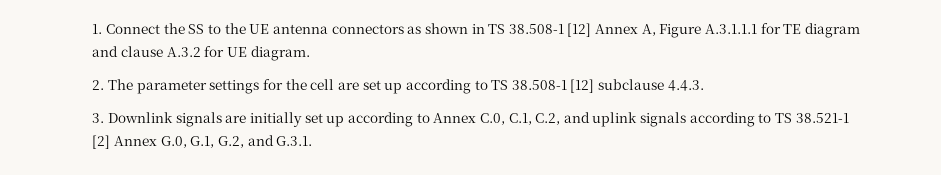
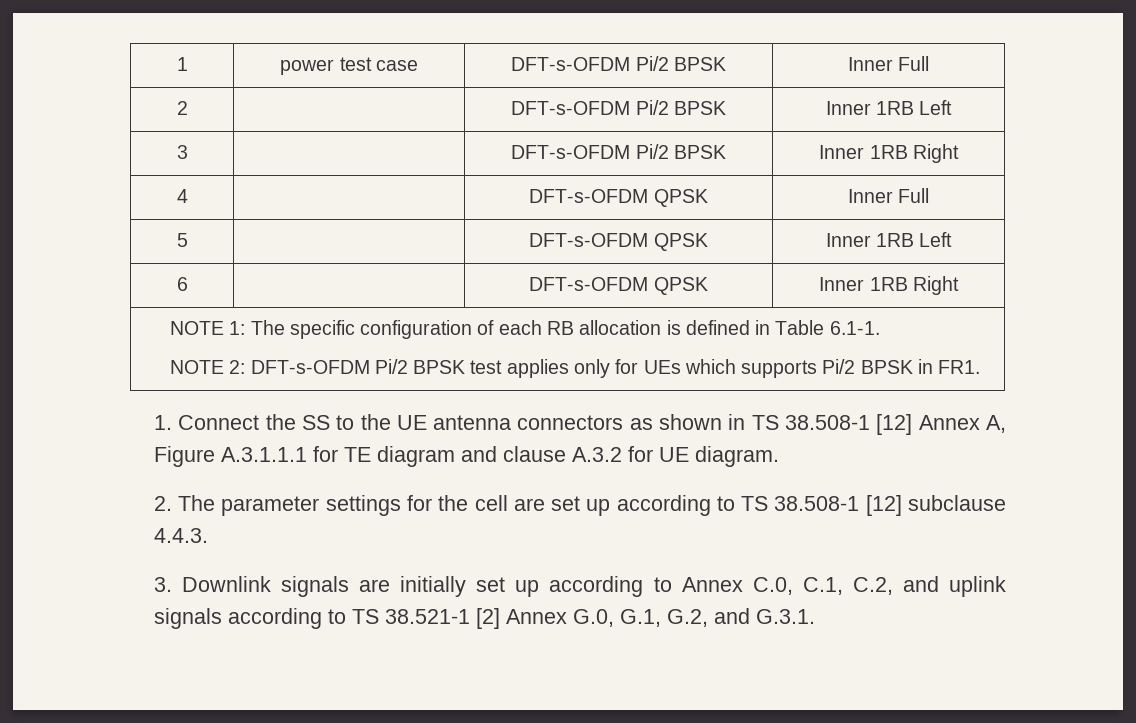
(92, 29) none -> [176,57,188,71] [280,57,418,75] [511,56,726,71] [847,56,930,71] [176,101,188,115] [511,100,726,115] [825,100,953,115] [176,145,188,159] [511,144,726,159] [819,144,959,163] [176,189,188,203] [529,189,708,207] [847,188,930,203] [176,233,188,247] [529,233,708,251] [825,232,953,247] [176,277,188,291] [529,277,708,295] [819,276,959,295] [170,320,880,339] [170,359,981,378] 1 | power test case | DFT-s-OFDM Pi/2 BPSK | Inner Full // 2 | | DFT-s-OFDM Pi/2 BPSK | Inner 1RB Left // 3 | | DFT-s-OFDM Pi/2 BPSK | Inner 1RB Right // 4 | | DFT-s-OFDM QPSK | Inner Full // 5 | | DFT-s-OFDM QPSK | Inner 1RB Left // 6 | | DFT-s-OFDM QPSK | Inner 1RB Right // NOTE 1: The specific configuration of each RB allocation is defined in Table 6.1-1. // NOTE 2: DFT-s-OFDM Pi/2 BPSK test applies only for UEs which supports Pi/2 BPSK in FR1. //

